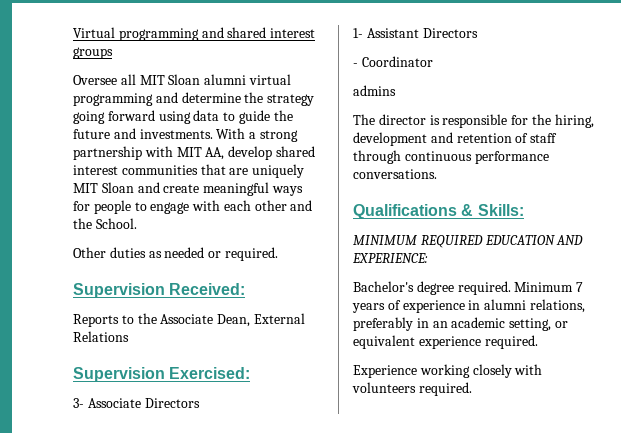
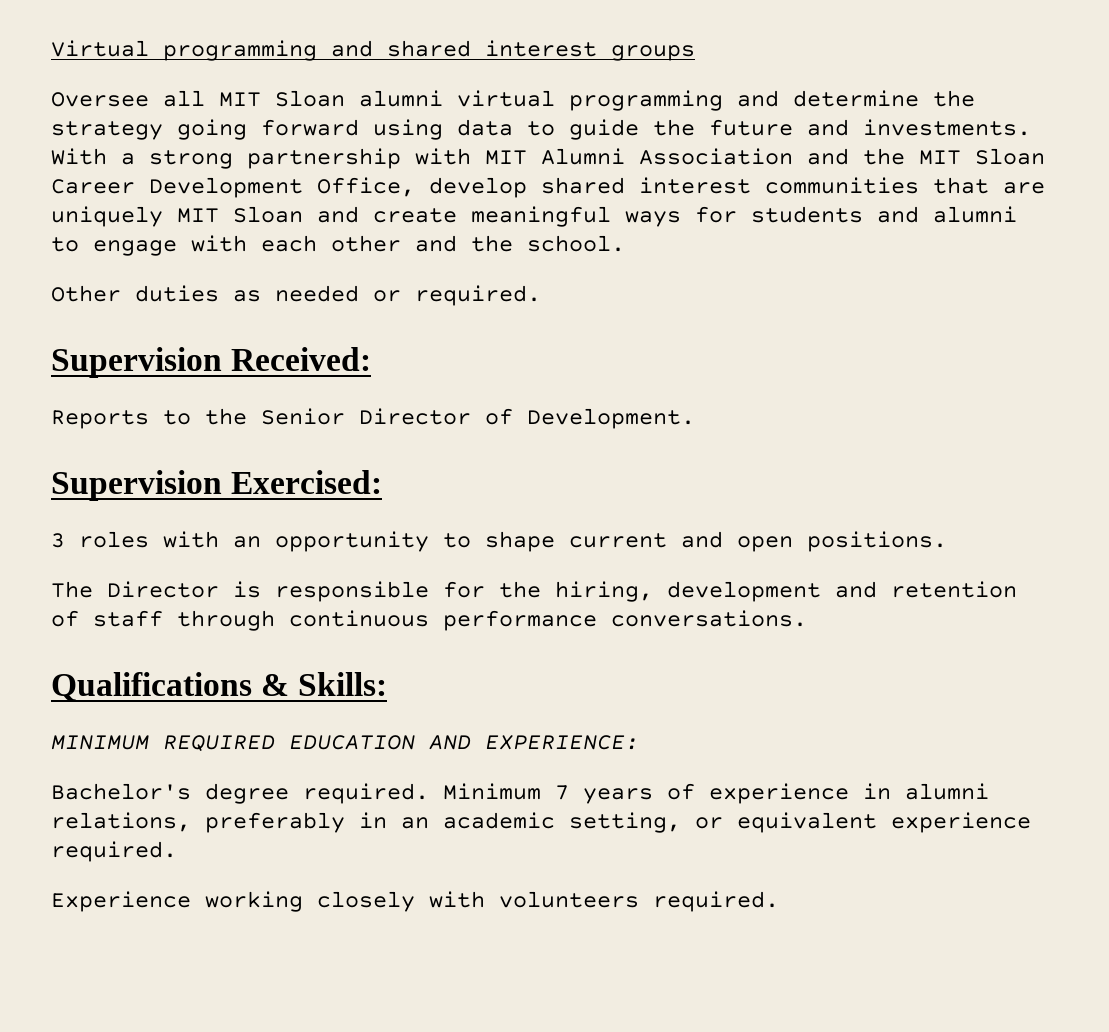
[205,147,225,160] AA, -> [541,148,1045,165] [51,177,415,198] Alumni Association and the MIT Sloan Career Development Office,
[93,200,131,214] people -> [751,206,1017,223] students and alumni
[95,218,137,229] School. -> [527,235,625,252] school.
[160,313,305,327] [73,331,129,342] [73,367,251,382] [73,398,200,408] [353,28,478,38] [353,56,433,67] [353,85,396,96] Associate Dean, External Relations // Supervision Exercised: // 3- Associate Directors // 1- Assistant Directors // - Coordinator // admins -> [261,408,695,429] [51,470,383,501] [51,531,947,552] Senior Director of Development. // Supervision Exercised: // 3 roles with an opportunity to shape current and open positions.
[378,114,426,125] director -> [107,581,219,598] Director

